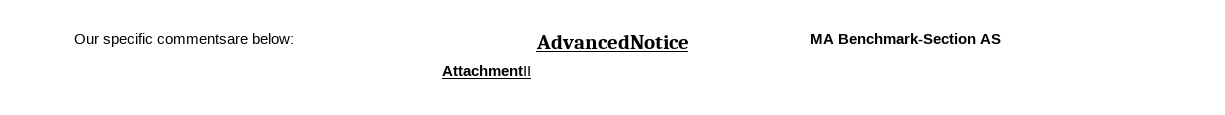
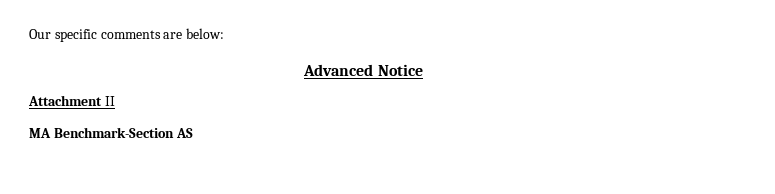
[157,34,249,44] commentsare -> [100,30,183,39] comments are
[535,34,689,49] [442,65,531,76] AdvancedNotice // AttachmentII -> [303,64,423,76] [28,95,115,106] Advanced Notice // Attachment II

